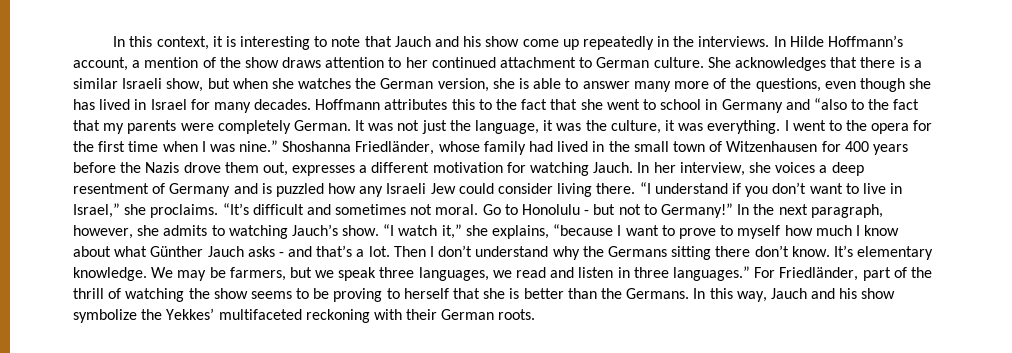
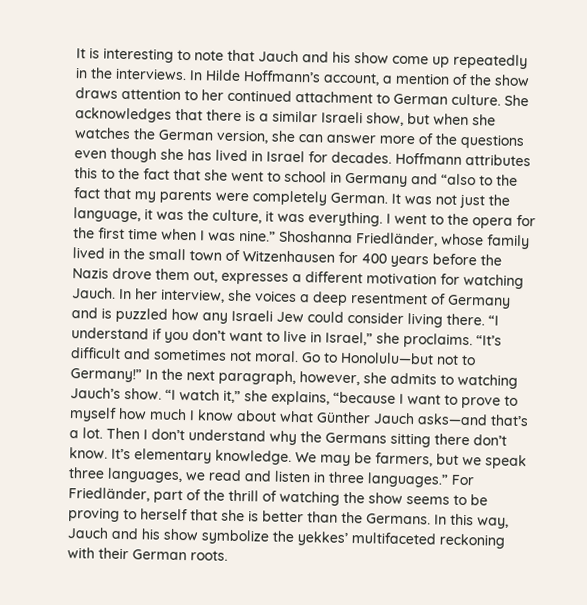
[113,36,223,50] In this context, it -> [76,48,86,59] It
[519,78,671,92] is able to answer many -> [298,134,376,144] can answer
[755,78,821,92] questions, -> [460,133,524,150] questions
[213,102,251,113] many -> (328, 157) none
[529,141,554,152] had -> (530, 242) none
[522,204,616,215] Honolulu - but -> [340,351,434,365] Honolulu—but
[247,246,313,257] asks - and -> [417,413,488,426] asks—and
[166,308,215,320] Yekkes’ -> [297,531,348,546] yekkes’

